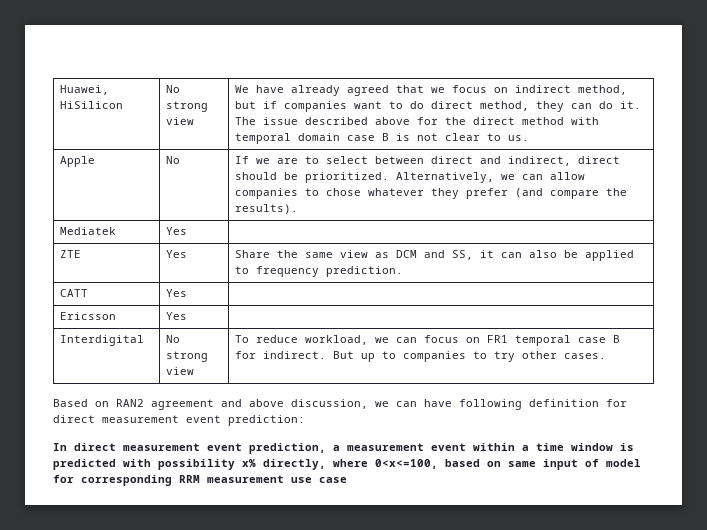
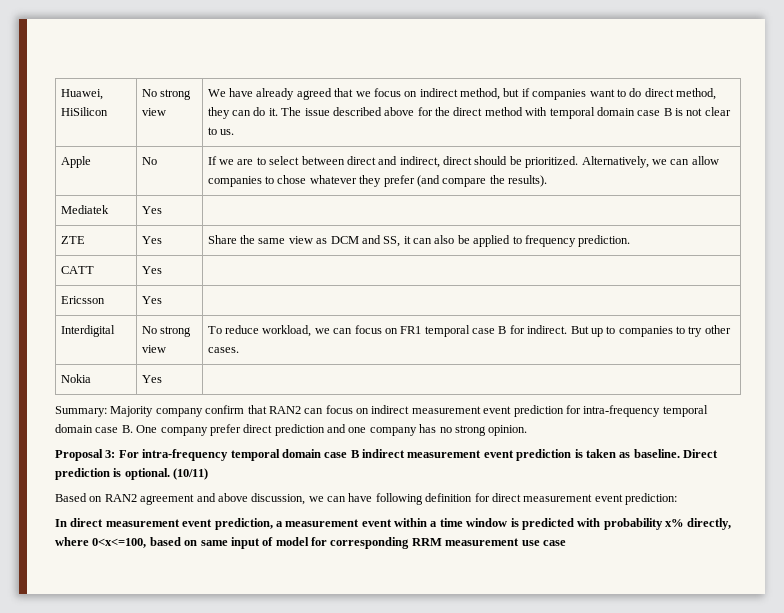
(607, 356) none -> [60,374,91,383] [141,375,162,383] [55,405,708,417] [55,424,528,436] [55,449,718,461] [55,468,209,480] // Nokia | Yes | // Summary: Majority company confirm that RAN2 can focus on indirect measurement event prediction for intra-frequency temporal domain case B. One company prefer direct prediction and one company has no strong opinion. // Proposal 3: For intra-frequency temporal domain case B indirect measurement event prediction is taken as baseline. Direct prediction is optional. (10/11)
[158,459,235,470] possibility -> [603,518,663,530] probability

